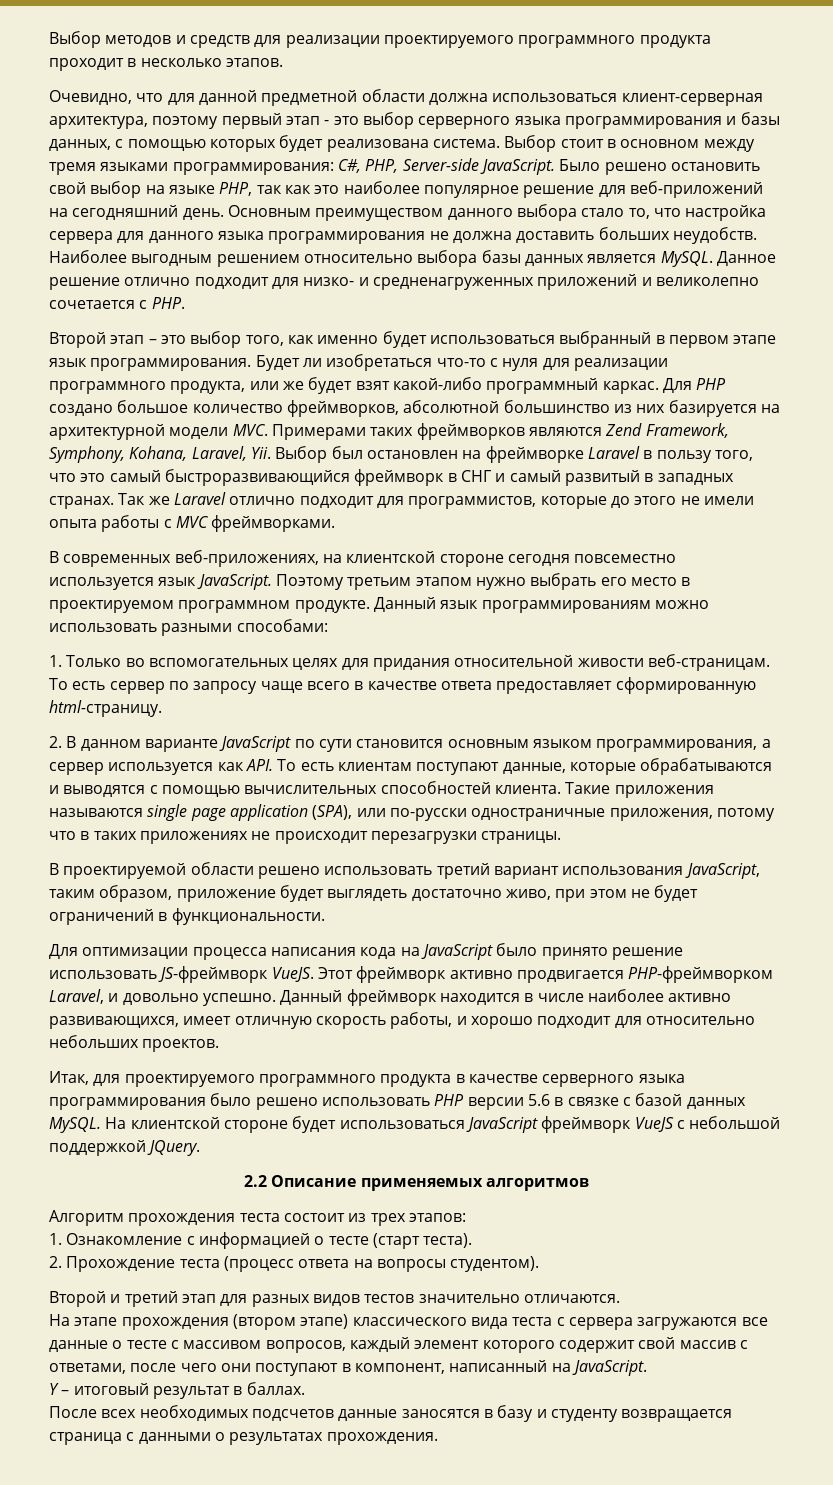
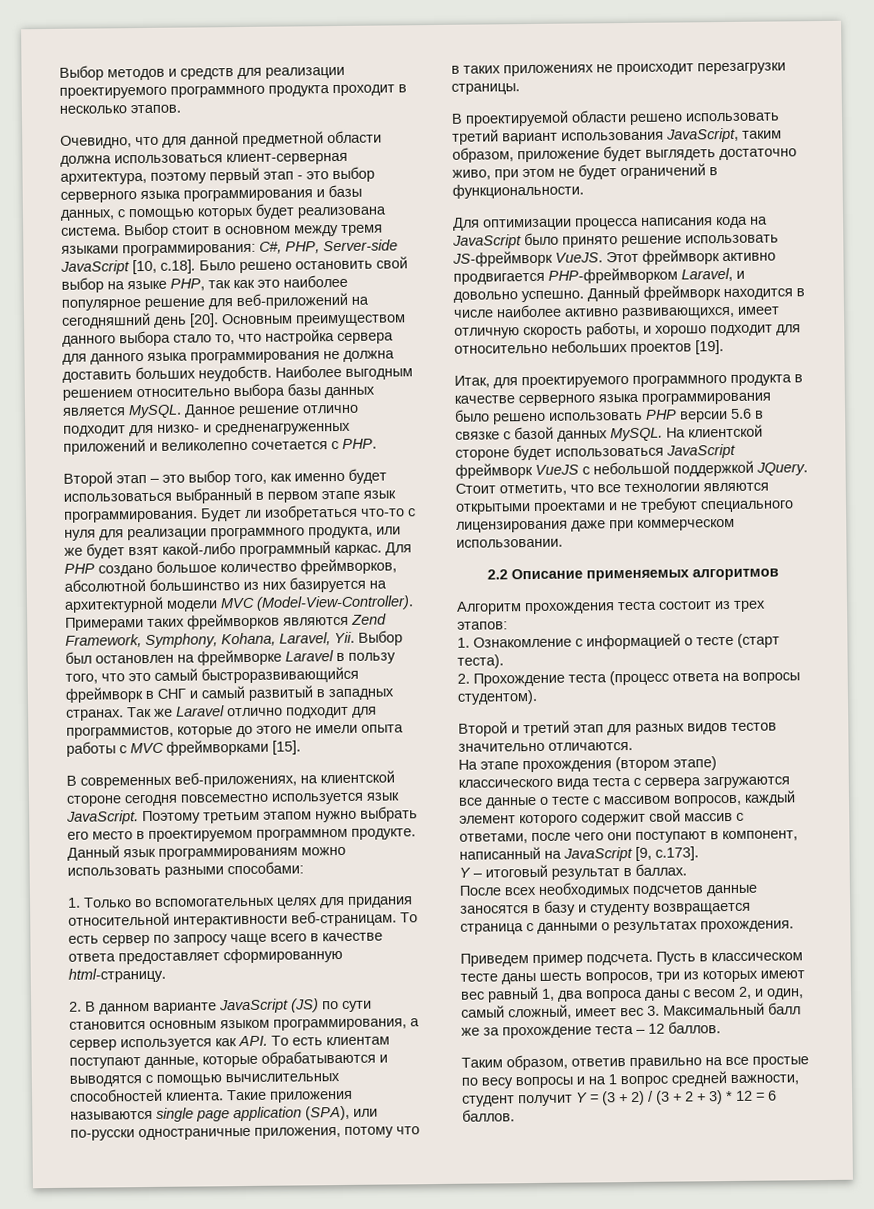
[479,159,555,175] JavaScript. -> [60,259,196,275] JavaScript [10, c.18].
[182,208,224,220] день. -> [154,313,219,328] день [20].
[232,424,268,436] MVC. -> [220,595,414,611] MVC (Model-View-Controller).
[211,515,336,532] фреймворками. -> [166,739,301,756] фреймворками [15].
[577,658,644,667] живости -> [173,915,288,928] интерактивности
(292, 744) none -> [291,998,319,1013] (JS)
[142,1039,220,1052] проектов. -> [630,340,724,355] проектов [19].
(201, 1148) none -> [455,482,769,496] [455,497,794,515] [456,518,735,533] [456,538,563,548] Стоит отметить, что все технологии являются открытыми проектами и не требуют специального лицензирования даже при коммерческом использовании.
[571,1360,647,1376] JavaScript. -> [563,846,699,862] JavaScript [9, c.173].
(438, 1438) none -> [460,951,803,967] [460,970,805,985] [460,986,804,1003] [461,1002,801,1020] [461,1021,721,1039] [461,1054,809,1071] [461,1071,799,1089] [462,1090,777,1107] [462,1109,515,1122] // Приведем пример подсчета. Пусть в классическом тесте даны шесть вопросов, три из которых имеют вес равный 1, два вопроса даны с весом 2, и один, самый сложный, имеет вес 3. Максимальный балл же за прохождение теста – 12 баллов. // Таким образом, ответив правильно на все простые по весу вопросы и на 1 вопрос средней важности, студент получит Y = (3 + 2) / (3 + 2 + 3) * 12 = 6 баллов.

